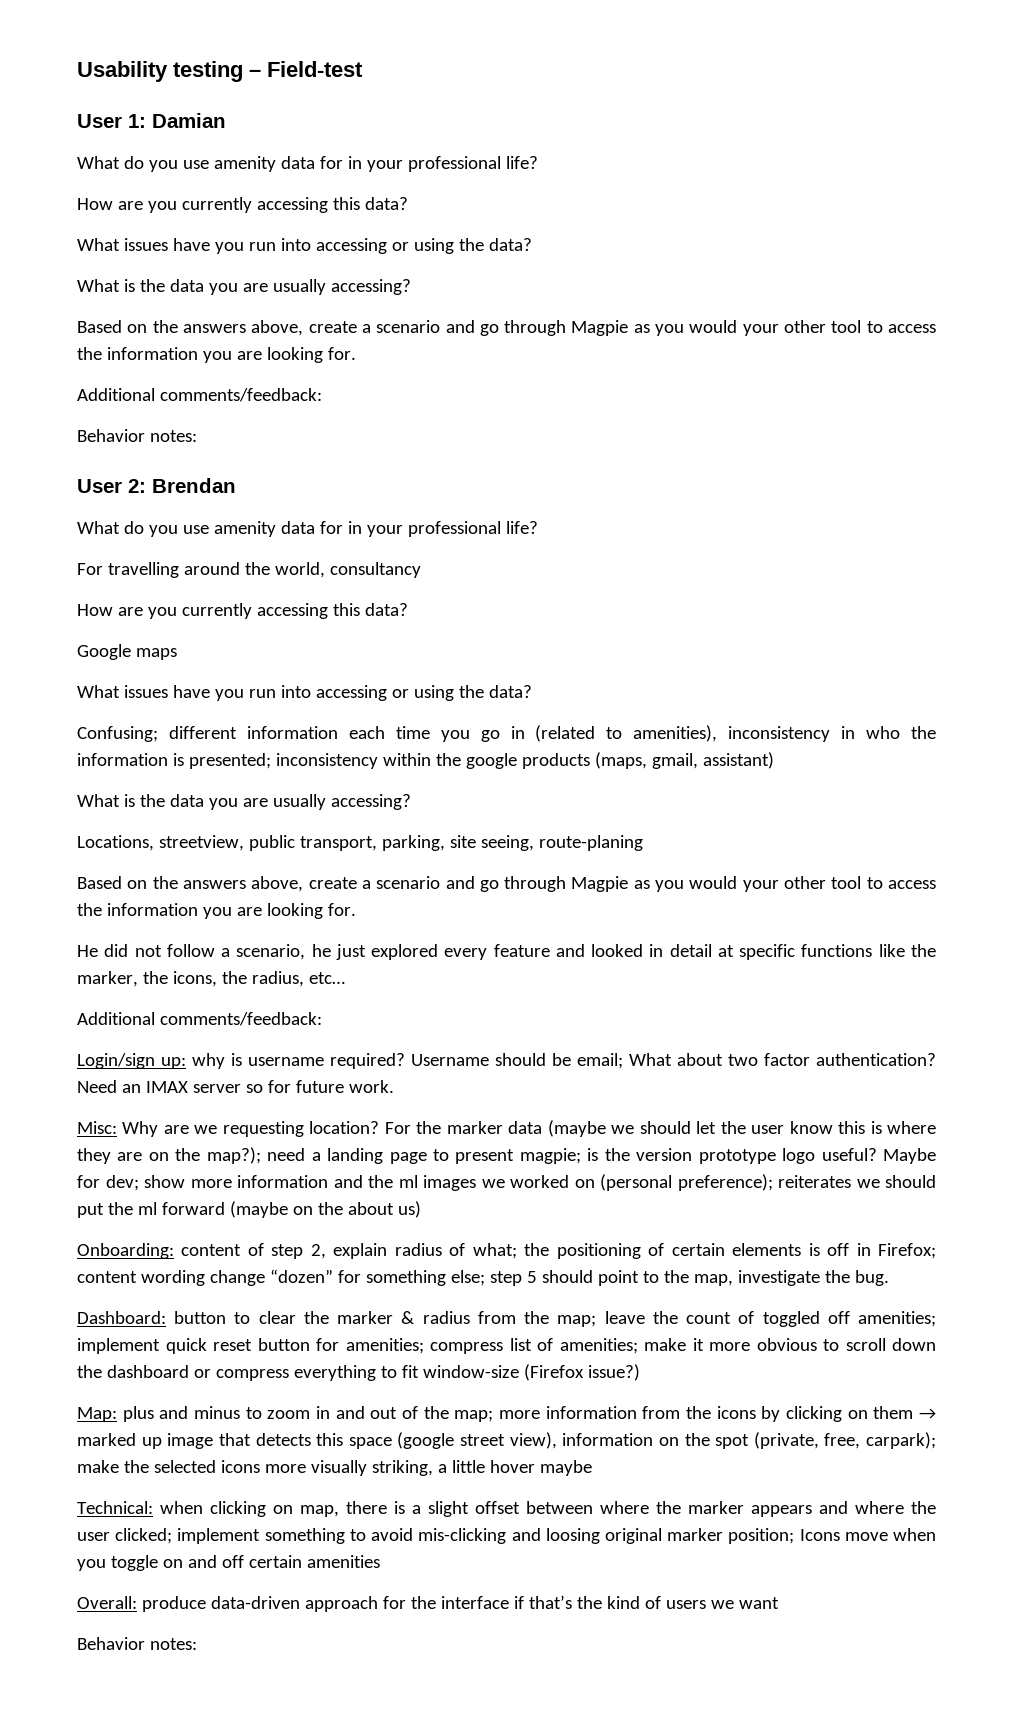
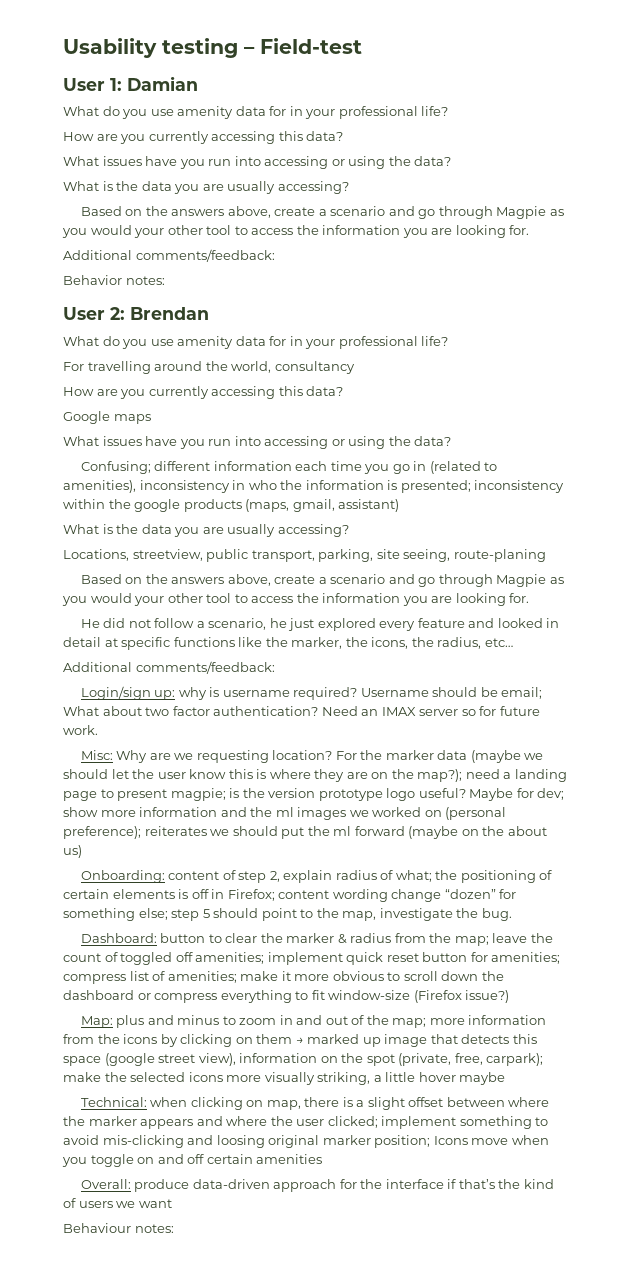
[77,1637,145,1650] Behavior -> [63,1223,131,1233] Behaviour

